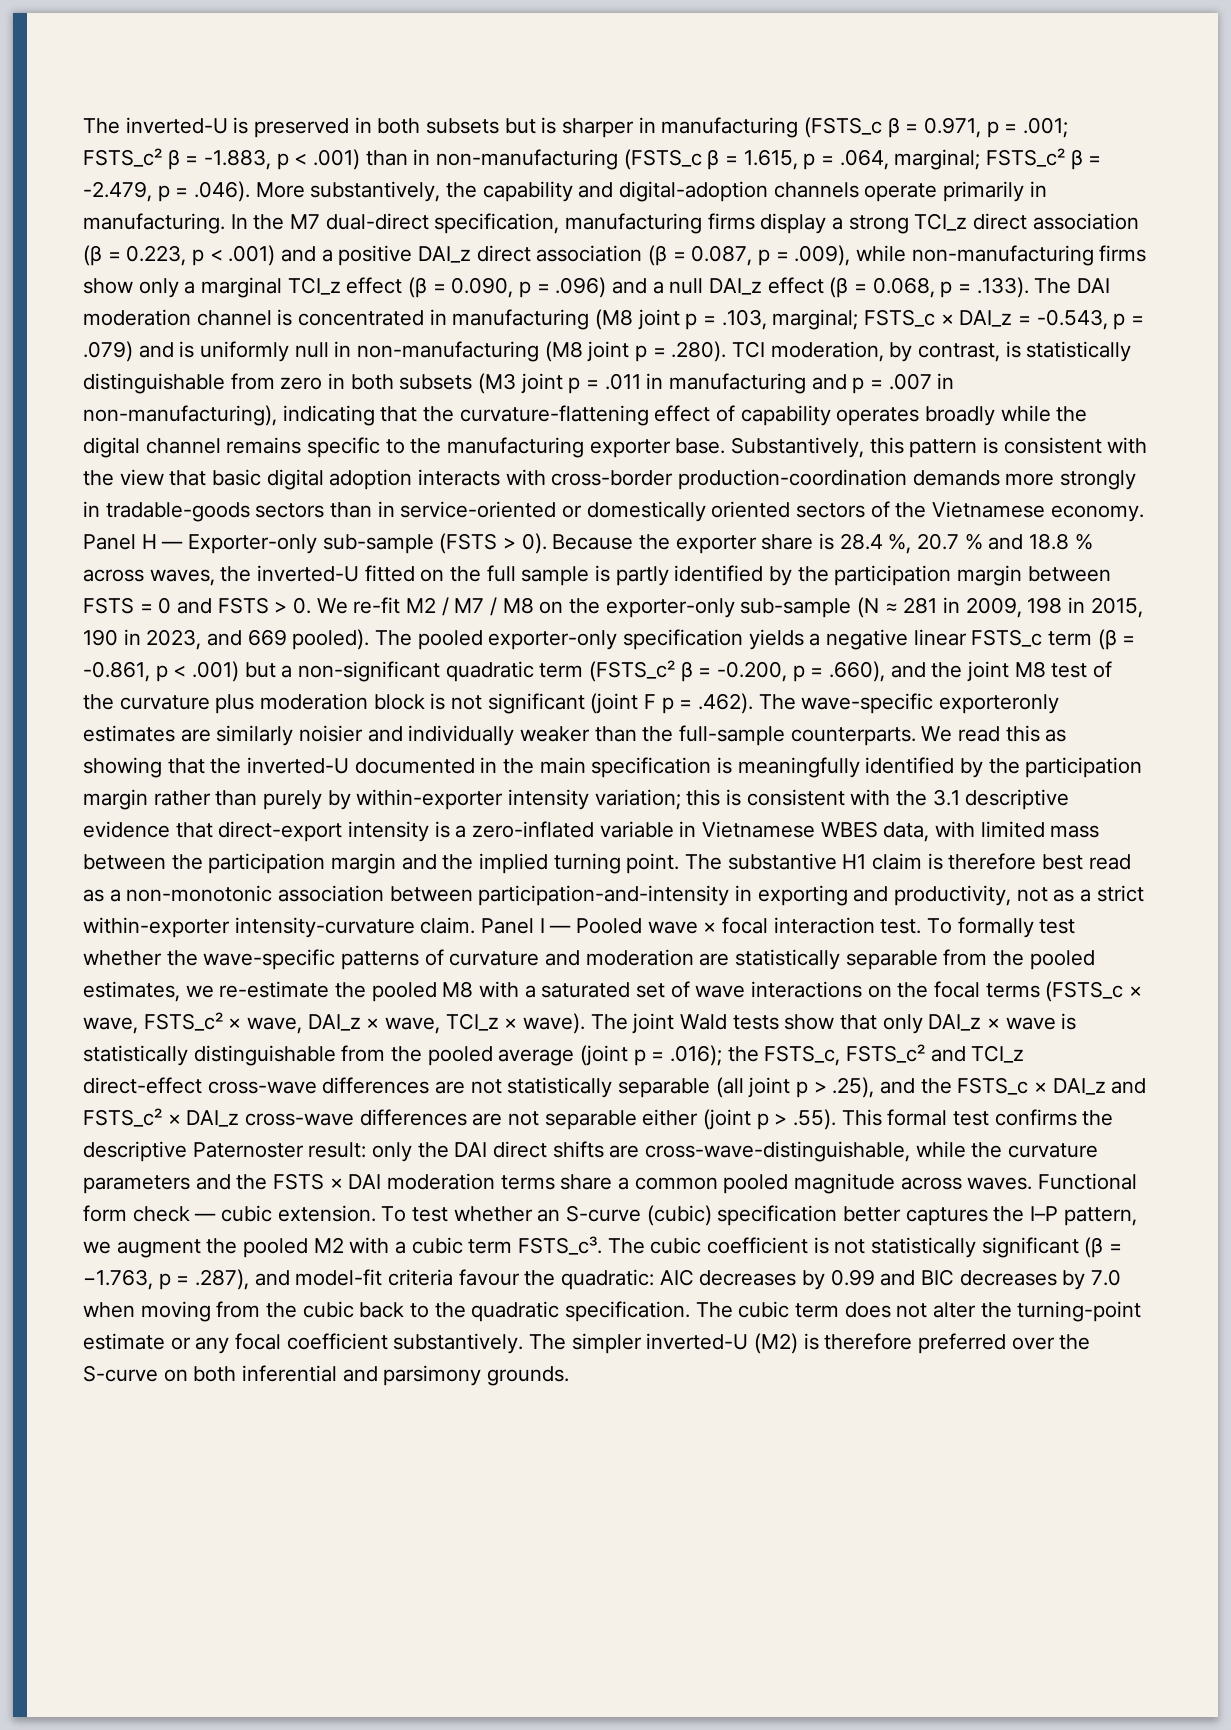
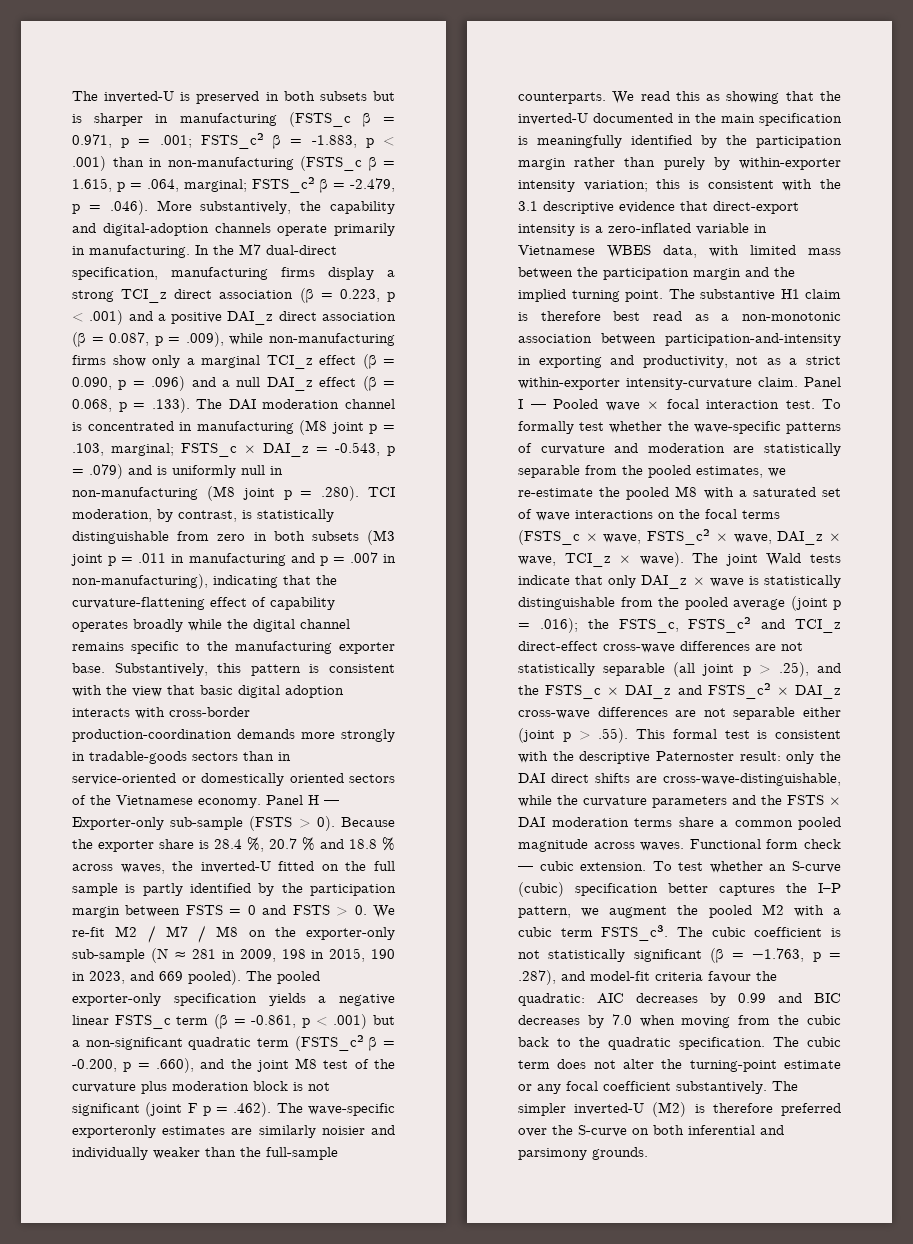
[784,1014,835,1030] show -> [518,575,570,585] indicate
[994,1109,1077,1126] confirms -> [757,730,841,739] [518,751,548,763] is consistent with

